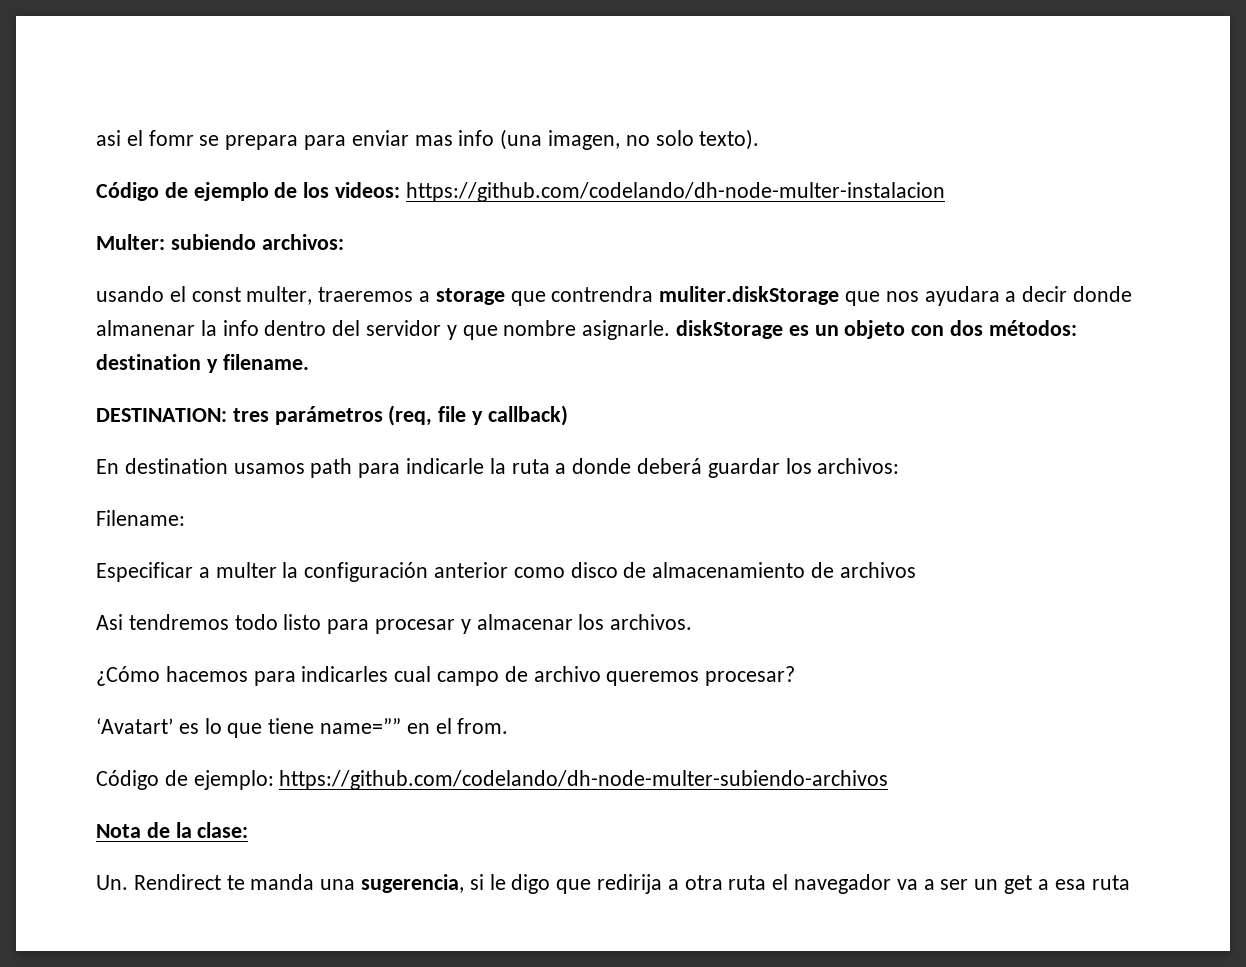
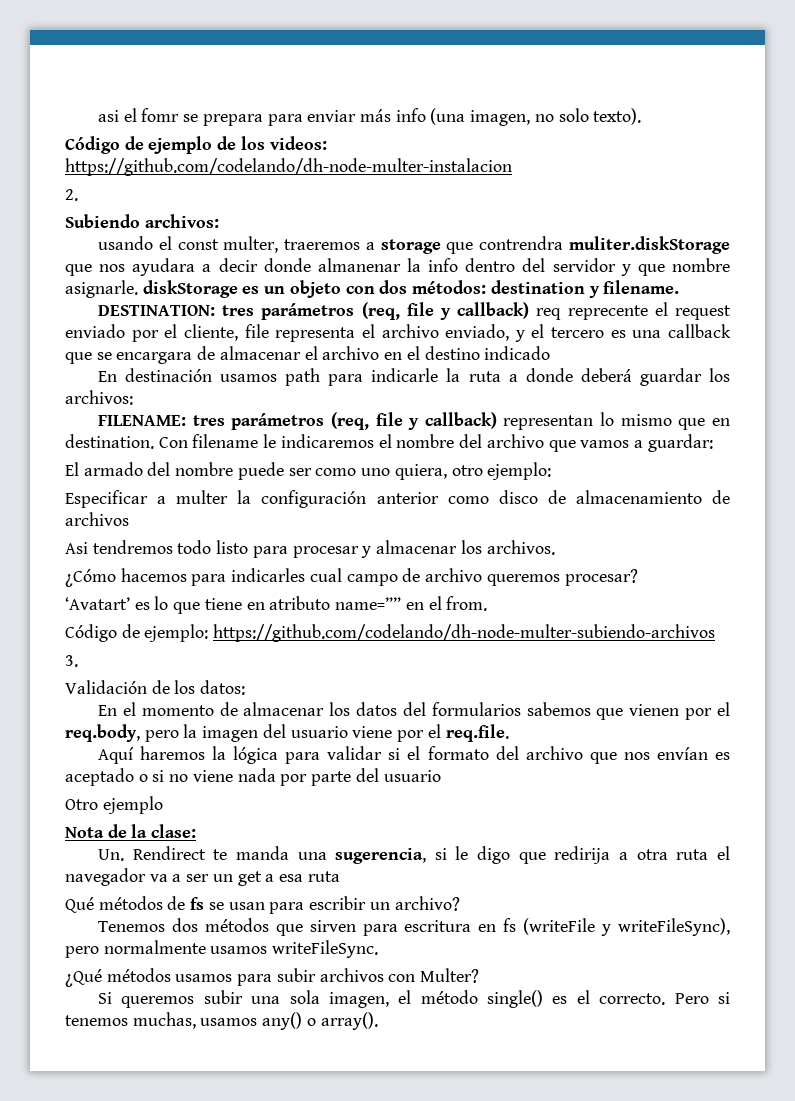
[414,135,453,146] mas -> [360,109,392,122] más
[96,234,256,250] Multer: subiendo -> [65,189,78,201] [65,214,140,228] 2. // Subiendo
[96,458,228,474] // En destination -> [536,302,731,320] [65,324,731,342] [65,346,551,364] [97,368,213,382] req reprecente el request enviado por el cliente, file representa el archivo enviado, y el tercero es una callback que se encargara de almacenar el archivo en el destino indicado // En destinación
[96,510,185,526] Filename: -> [97,412,730,430] [65,434,713,452] [65,462,552,480] FILENAME: tres parámetros (req, file y callback) representan lo mismo que en destination. Con filename le indicaremos el nombre del archivo que vamos a guardar: // El armado del nombre puede ser como uno quiera, otro ejemplo:
(315, 726) none -> [246,596,331,610] en atributo
(889, 780) none -> [65,655,78,667] [65,680,246,695] [97,702,730,720] [65,724,509,742] [97,746,731,764] [65,768,441,786] [65,796,163,814] // 3. // Validación de los datos: // En el momento de almacenar los datos del formularios sabemos que vienen por el req.body, pero la imagen del usuario viene por el req.file. // Aquí haremos la lógica para validar si el formato del archivo que nos envían es aceptado o si no viene nada por parte del usuario // Otro ejemplo
(1130, 882) none -> [65,896,460,914] [97,918,730,936] [65,940,379,958] [65,968,480,987] [97,990,730,1008] [65,1012,378,1030] // Qué métodos de fs se usan para escribir un archivo? // Tenemos dos métodos que sirven para escritura en fs (writeFile y writeFileSync), pero normalmente usamos writeFileSync. // ¿Qué métodos usamos para subir archivos con Multer? // Si queremos subir una sola imagen, el método single() es el correcto. Pero si tenemos muchas, usamos any() o array().

